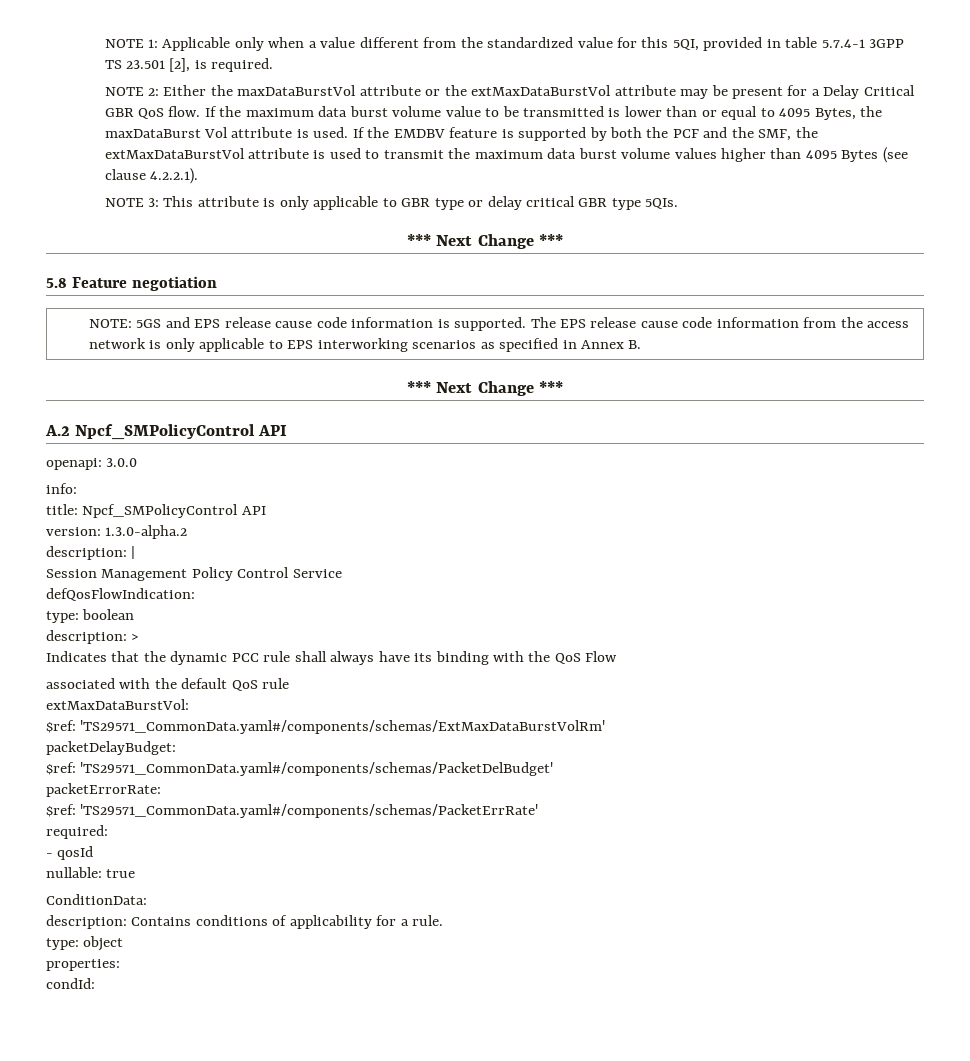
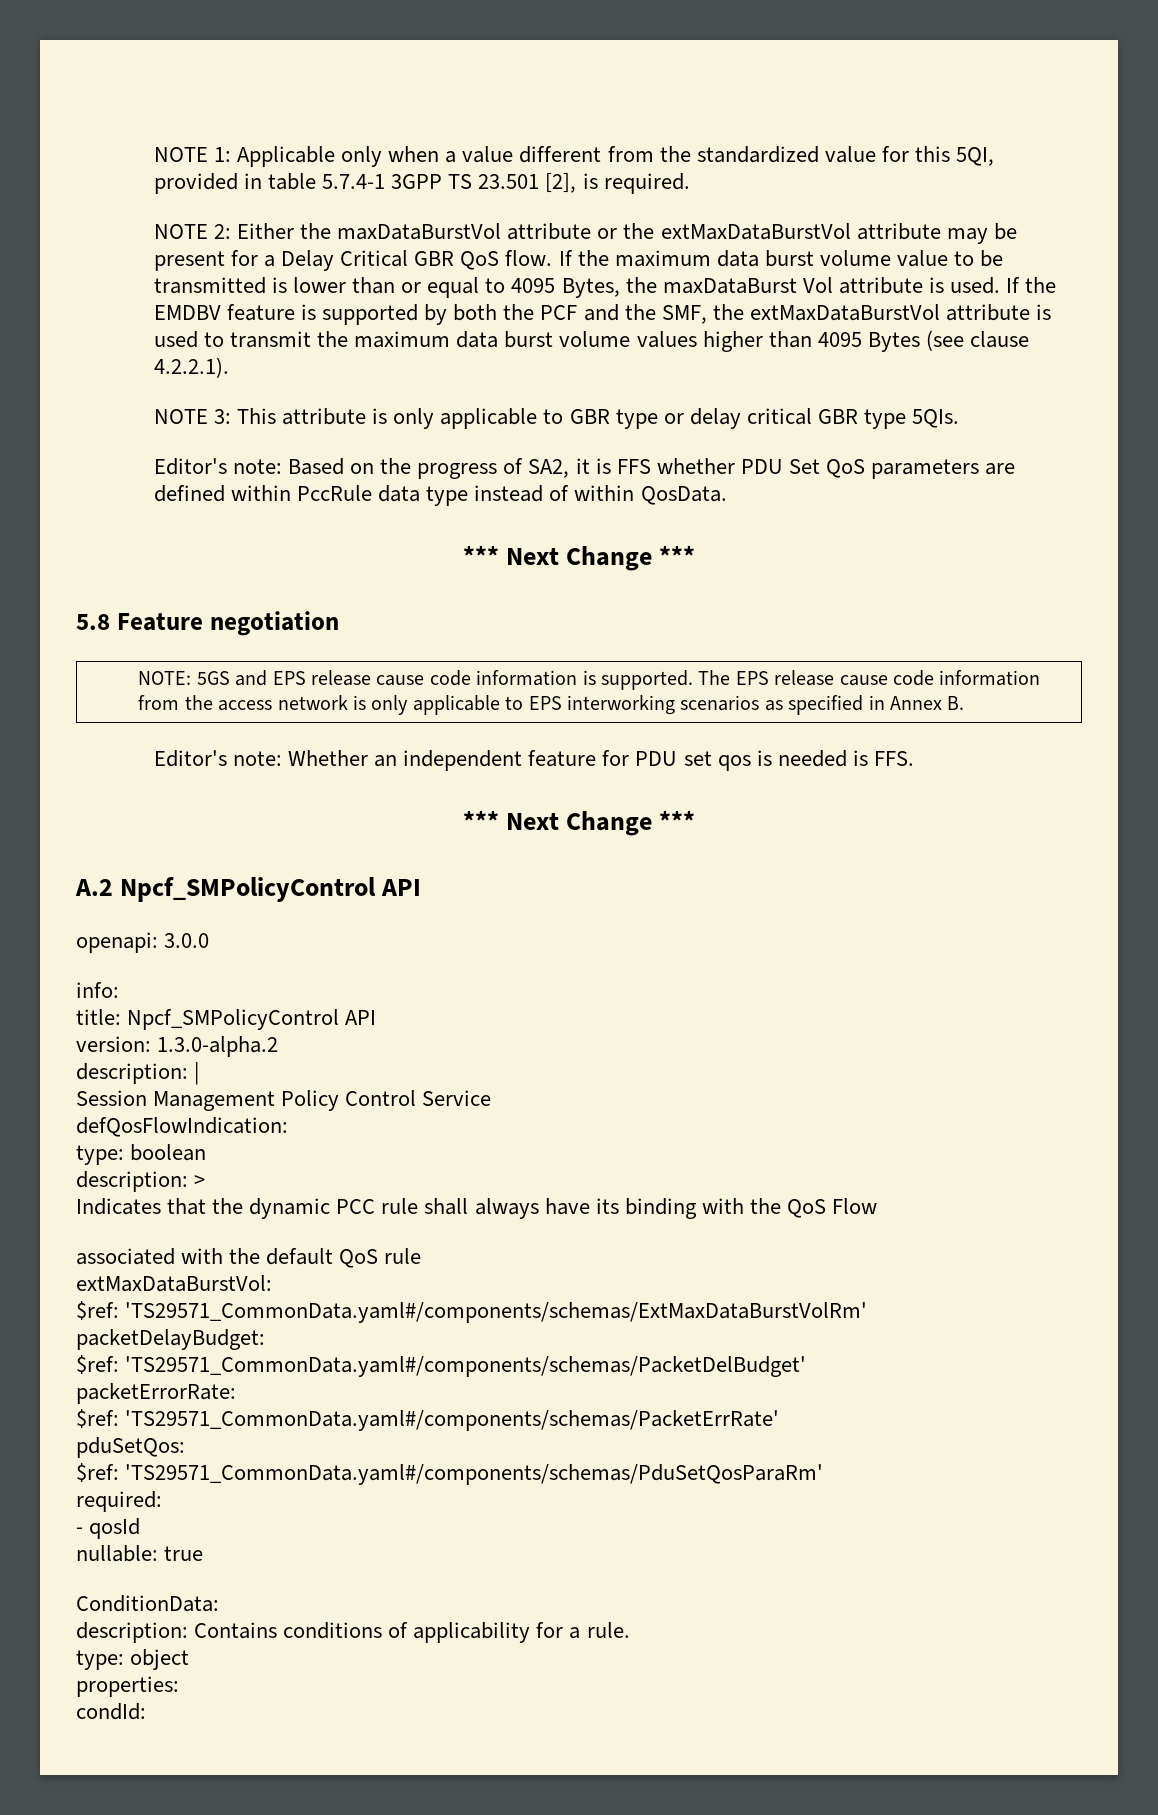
(679, 203) none -> [153,458,1016,479] [153,485,727,506] // Editor's note: Based on the progress of SA2, it is FFS whether PDU Set QoS parameters are defined within PccRule data type instead of within QosData.
(642, 344) none -> [153,750,914,771] // Editor's note: Whether an independent feature for PDU set qos is needed is FFS.
(539, 811) none -> [76,1437,185,1458] [76,1463,824,1485] // pduSetQos: // $ref: 'TS29571_CommonData.yaml#/components/schemas/PduSetQosParaRm'

